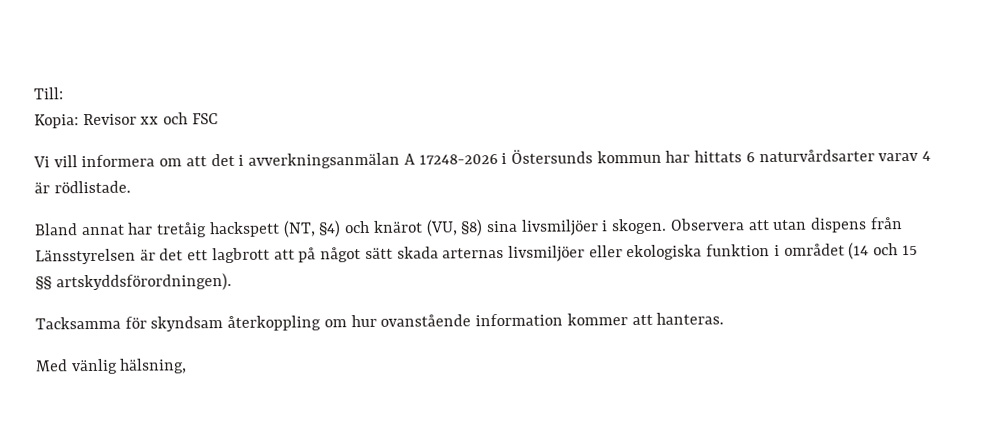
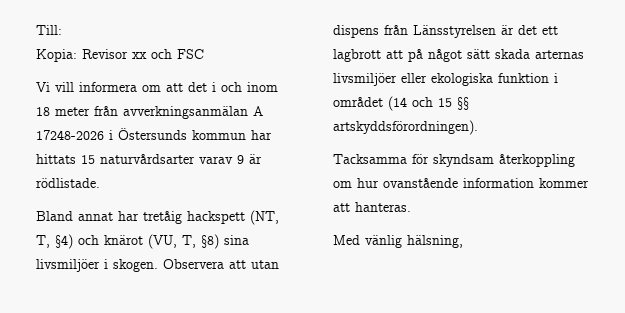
(245, 160) none -> [221,82,278,92] [36,106,118,116] och inom 18 meter från
[745,152,755,163] 6 -> [81,155,95,164] 15
[922,150,932,161] 4 -> [237,155,244,164] 9
(316, 229) none -> [36,235,50,248] T,
(458, 228) none -> [182,235,196,248] T,

